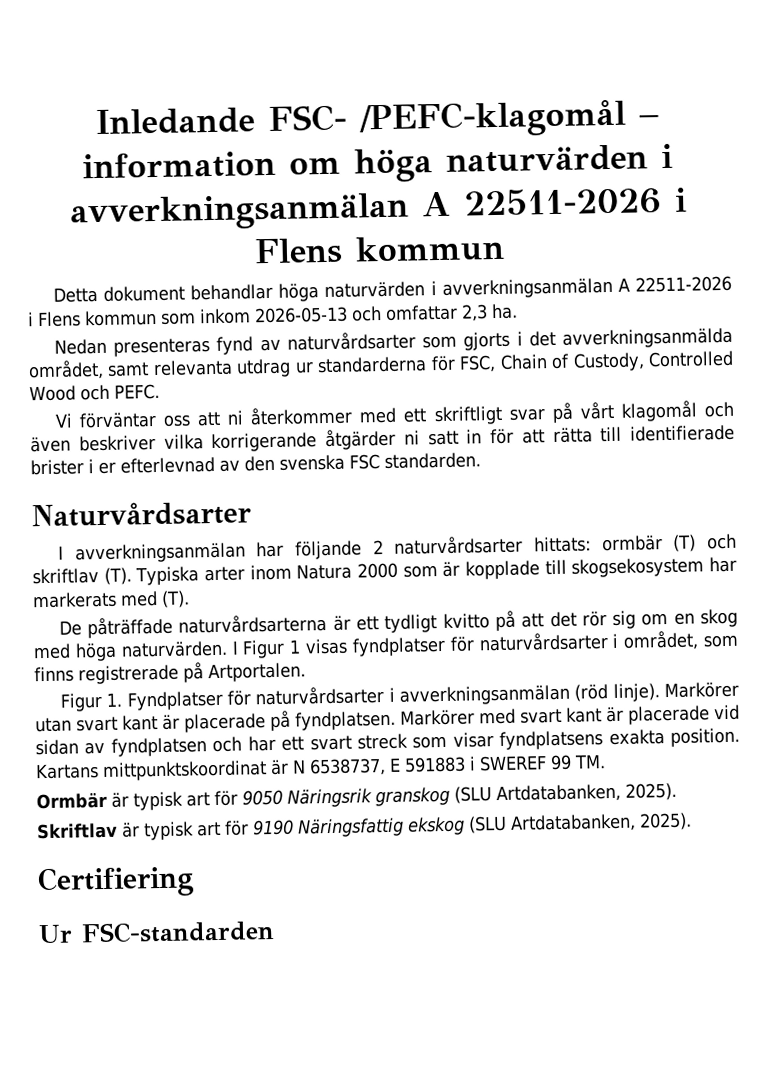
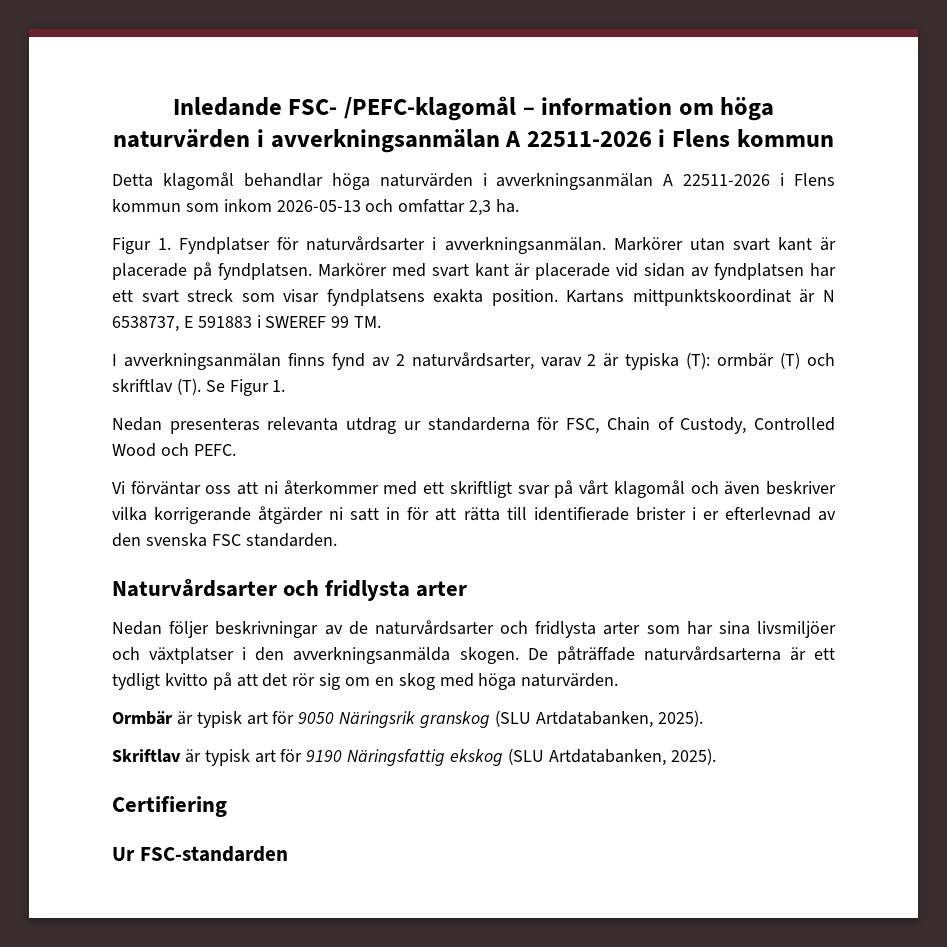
[102,285,185,302] dokument -> [162,172,234,190] klagomål
[53,327,734,357] [28,359,150,381] Nedan presenteras fynd av naturvårdsarter som gjorts i det avverkningsanmälda området, samt -> [112,236,836,254] [112,262,836,280] [112,289,835,306] [112,315,382,332] [112,352,836,370] [112,378,286,396] [112,417,260,434] Figur 1. Fyndplatser för naturvårdsarter i avverkningsanmälan. Markörer utan svart kant är placerade på fyndplatsen. Markörer med svart kant är placerade vid sidan av fyndplatsen har ett svart streck som visar fyndplatsens exakta position. Kartans mittpunktskoordinat är N 6538737, E 591883 i SWEREF 99 TM. // I avverkningsanmälan finns fynd av 2 naturvårdsarter, varav 2 är typiska (T): ormbär (T) och skriftlav (T). Se Figur 1. // Nedan presenteras
[57,533,738,564] [32,556,737,586] [32,590,190,609] // I avverkningsanmälan har följande 2 naturvårdsarter hittats: ormbär (T) och skriftlav (T). Typiska arter inom Natura 2000 som är kopplade till skogsekosystem har markerats med (T). // -> [283,580,468,601] [112,620,836,638] [112,647,519,664] och fridlysta arter // Nedan följer beskrivningar av de naturvårdsarter och fridlysta arter som har sina livsmiljöer och växtplatser i den avverkningsanmälda skogen.
[231,630,739,659] [34,662,306,685] [59,681,740,712] [35,704,740,733] [35,727,740,757] [35,754,606,781] I Figur 1 visas fyndplatser för naturvårdsarter i området, som finns registrerade på Artportalen. // Figur 1. Fyndplatser för naturvårdsarter i avverkningsanmälan (röd linje). Markörer utan svart kant är placerade på fyndplatsen. Markörer med svart kant är placerade vid sidan av fyndplatsen och har ett svart streck som visar fyndplatsens exakta position. Kartans mittpunktskoordinat är N 6538737, E 591883 i SWEREF 99 TM. -> (619, 680) none

